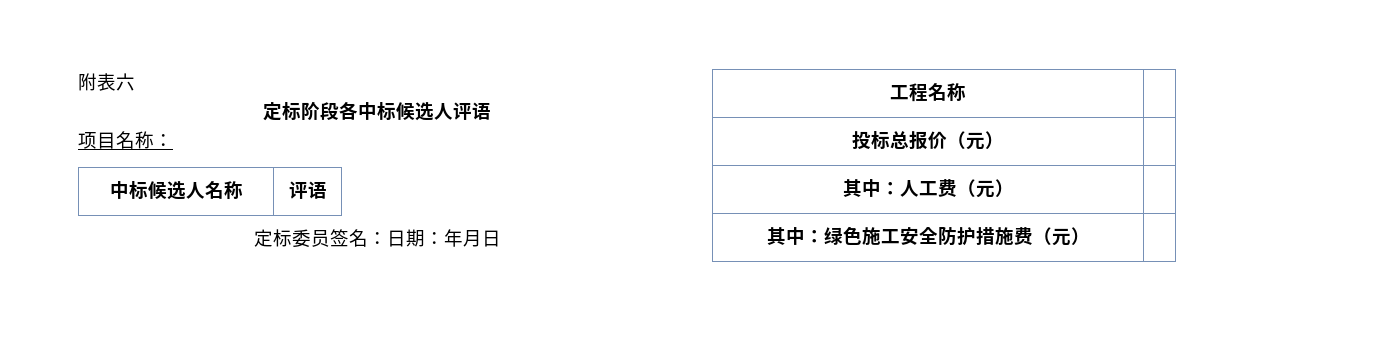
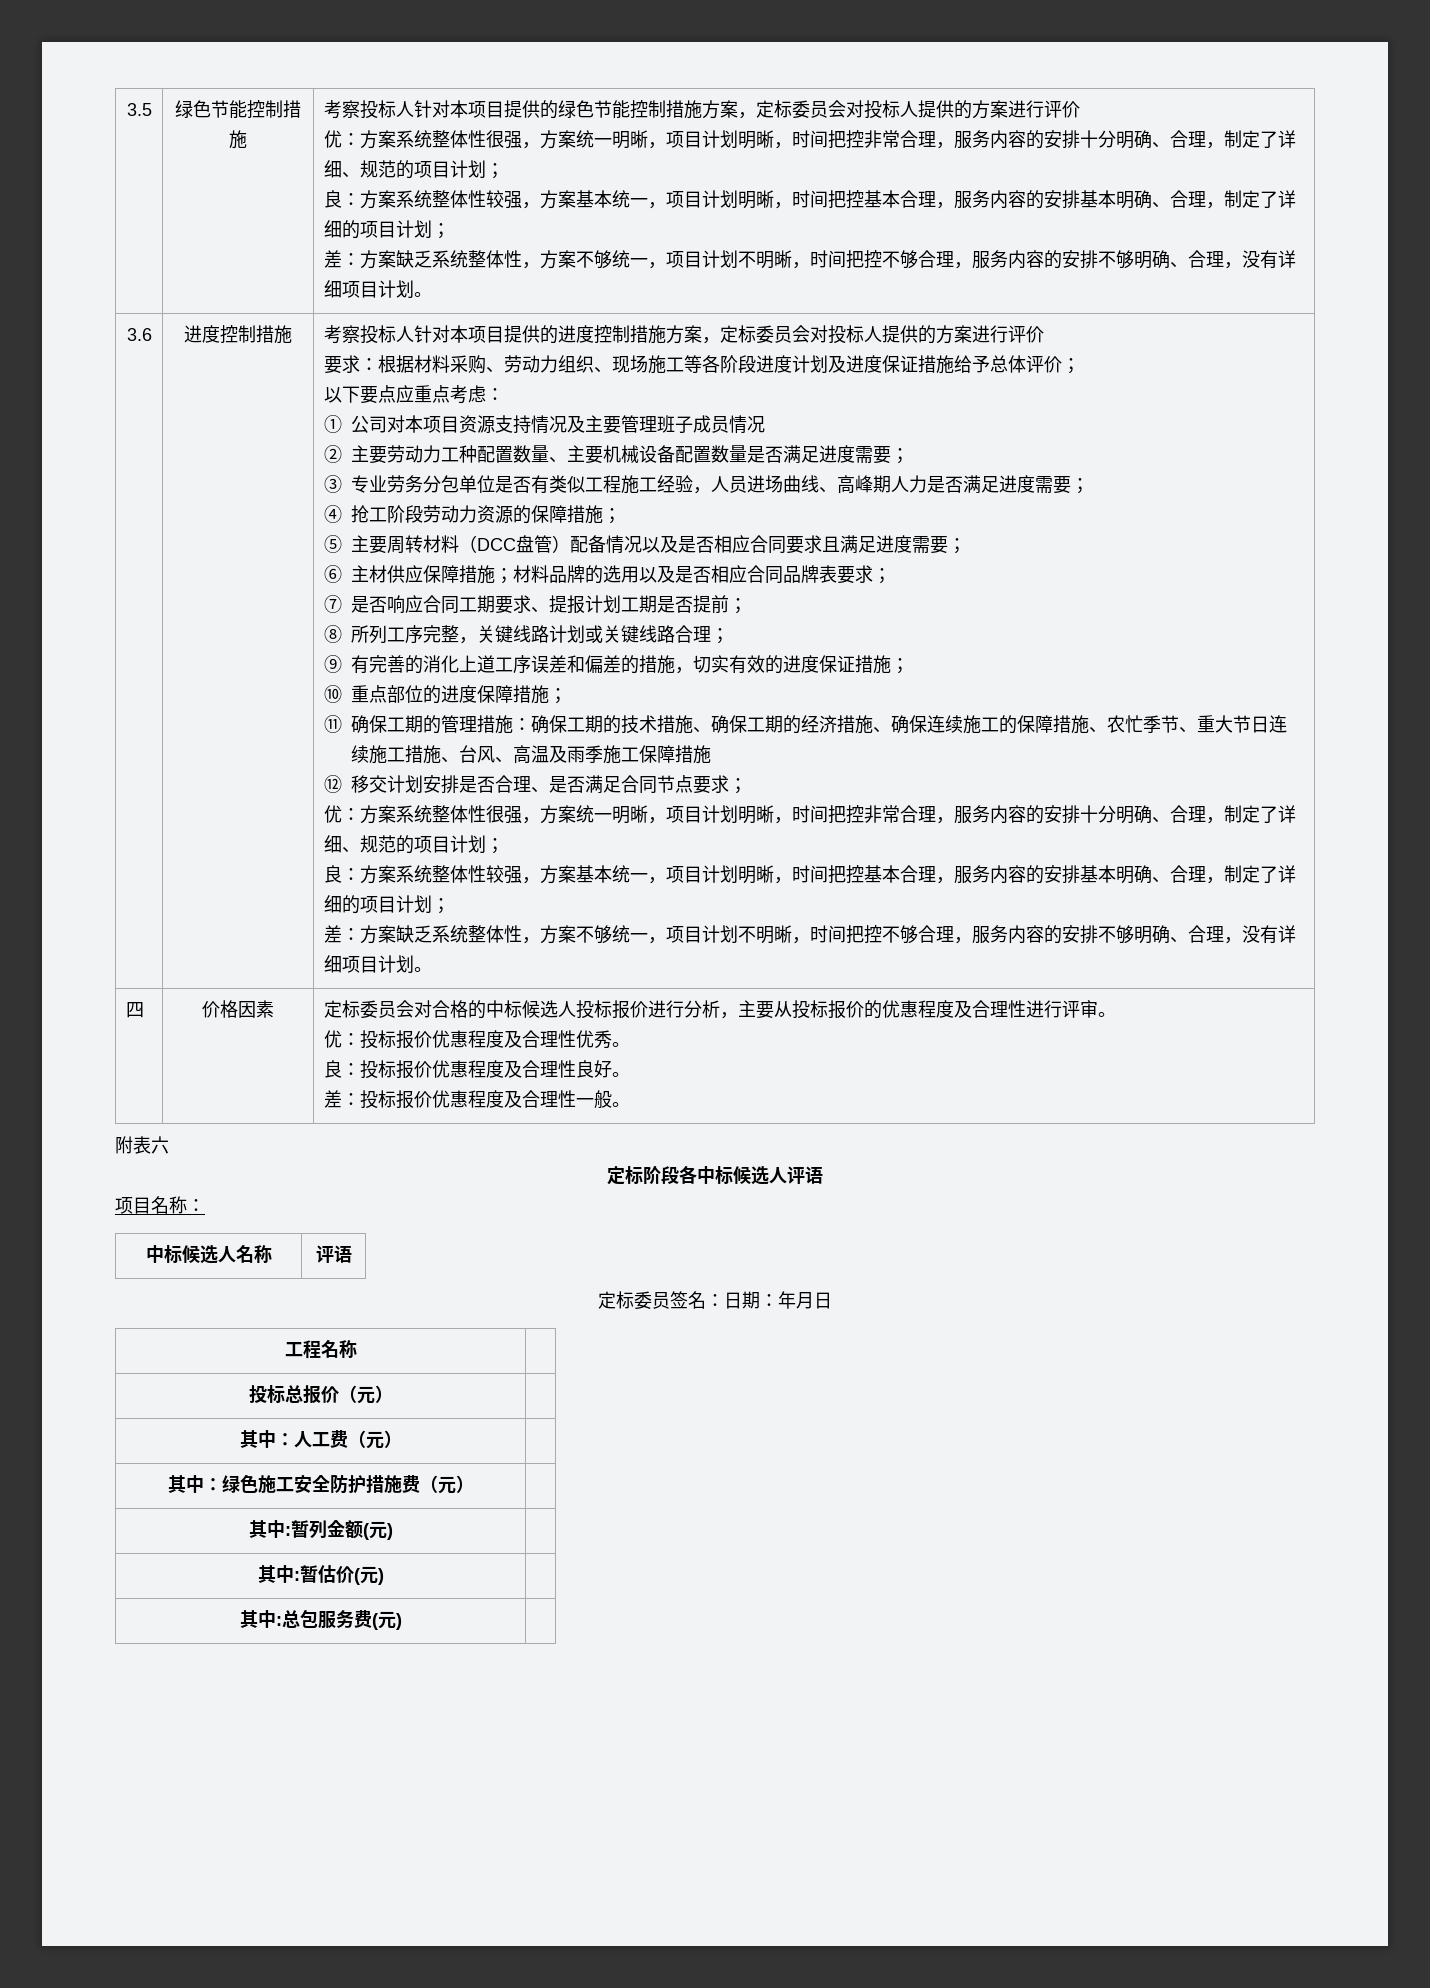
(78, 82) none -> [126,103,152,116] [175,100,301,119] [229,130,247,149] [323,100,1080,119] [323,130,1296,149] [323,160,504,179] [323,190,1296,209] [323,220,450,239] [323,250,1296,269] [323,280,432,298] [126,328,152,341] [184,325,292,344] [323,325,1044,344] [323,355,1080,374] [323,385,504,404] [323,415,765,434] [323,445,909,464] [323,475,1089,494] [323,505,621,524] [323,535,966,554] [323,565,891,584] [323,595,747,614] [323,625,729,644] [323,655,909,674] [323,685,567,704] [323,715,1287,734] [350,745,711,764] [323,775,747,794] [323,805,1296,824] [323,835,504,854] [323,865,1296,884] [323,895,450,914] [323,925,1296,944] [323,955,432,973] [125,1002,144,1018] [202,1000,274,1018] [323,1000,1116,1019] [323,1030,630,1049] [323,1060,630,1079] [323,1090,630,1109] 3.5 | 绿色节能控制措施 | 考察投标人针对本项目提供的绿色节能控制措施方案，定标委员会对投标人提供的方案进行评价 // 优：方案系统整体性很强，方案统一明晰，项目计划明晰，时间把控非常合理，服务内容的安排十分明确、合理，制定了详细、规范的项目计划； // 良：方案系统整体性较强，方案基本统一，项目计划明晰，时间把控基本合理，服务内容的安排基本明确、合理，制定了详细的项目计划； // 差：方案缺乏系统整体性，方案不够统一，项目计划不明晰，时间把控不够合理，服务内容的安排不够明确、合理，没有详细项目计划。 // 3.6 | 进度控制措施 | 考察投标人针对本项目提供的进度控制措施方案，定标委员会对投标人提供的方案进行评价 // 要求：根据材料采购、劳动力组织、现场施工等各阶段进度计划及进度保证措施给予总体评价； // 以下要点应重点考虑： // ①公司对本项目资源支持情况及主要管理班子成员情况 // ②主要劳动力工种配置数量、主要机械设备配置数量是否满足进度需要； // ③专业劳务分包单位是否有类似工程施工经验，人员进场曲线、高峰期人力是否满足进度需要； // ④抢工阶段劳动力资源的保障措施； // ⑤主要周转材料（DCC盘管）配备情况以及是否相应合同要求且满足进度需要； // ⑥主材供应保障措施；材料品牌的选用以及是否相应合同品牌表要求； // ⑦是否响应合同工期要求、提报计划工期是否提前； // ⑧所列工序完整，关键线路计划或关键线路合理； // ⑨有完善的消化上道工序误差和偏差的措施，切实有效的进度保证措施； // ⑩重点部位的进度保障措施； // ⑪确保工期的管理措施：确保工期的技术措施、确保工期的经济措施、确保连续施工的保障措施、农忙季节、重大节日连续施工措施、台风、高温及雨季施工保障措施 // ⑫移交计划安排是否合理、是否满足合同节点要求； // 优：方案系统整体性很强，方案统一明晰，项目计划明晰，时间把控非常合理，服务内容的安排十分明确、合理，制定了详细、规范的项目计划； // 良：方案系统整体性较强，方案基本统一，项目计划明晰，时间把控基本合理，服务内容的安排基本明确、合理，制定了详细的项目计划； // 差：方案缺乏系统整体性，方案不够统一，项目计划不明晰，时间把控不够合理，服务内容的安排不够明确、合理，没有详细项目计划。 // 四 | 价格因素 | 定标委员会对合格的中标候选人投标报价进行分析，主要从投标报价的优惠程度及合理性进行评审。 // 优：投标报价优惠程度及合理性优秀。 // 良：投标报价优惠程度及合理性良好。 // 差：投标报价优惠程度及合理性一般。 //
(1090, 236) none -> [248,1520,393,1540] [257,1565,384,1585] [239,1609,402,1630] // 其中:暂列金额(元) | // 其中:暂估价(元) | // 其中:总包服务费(元) |

